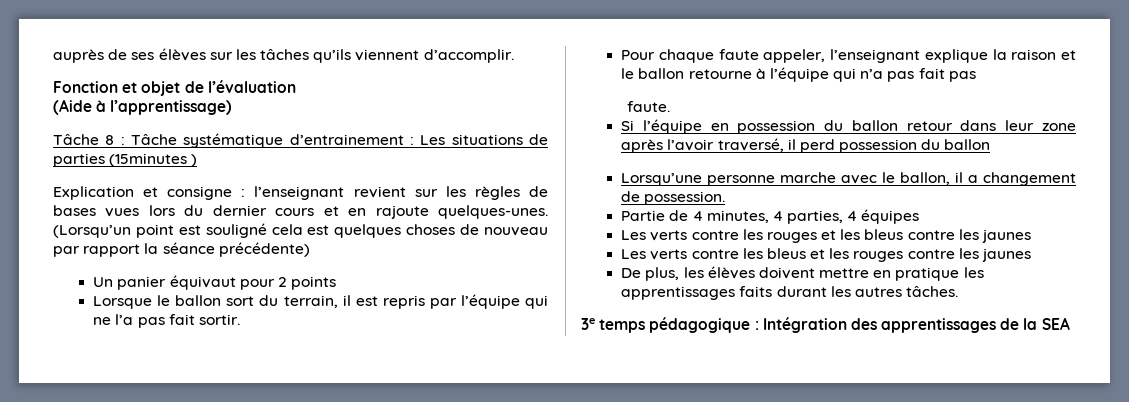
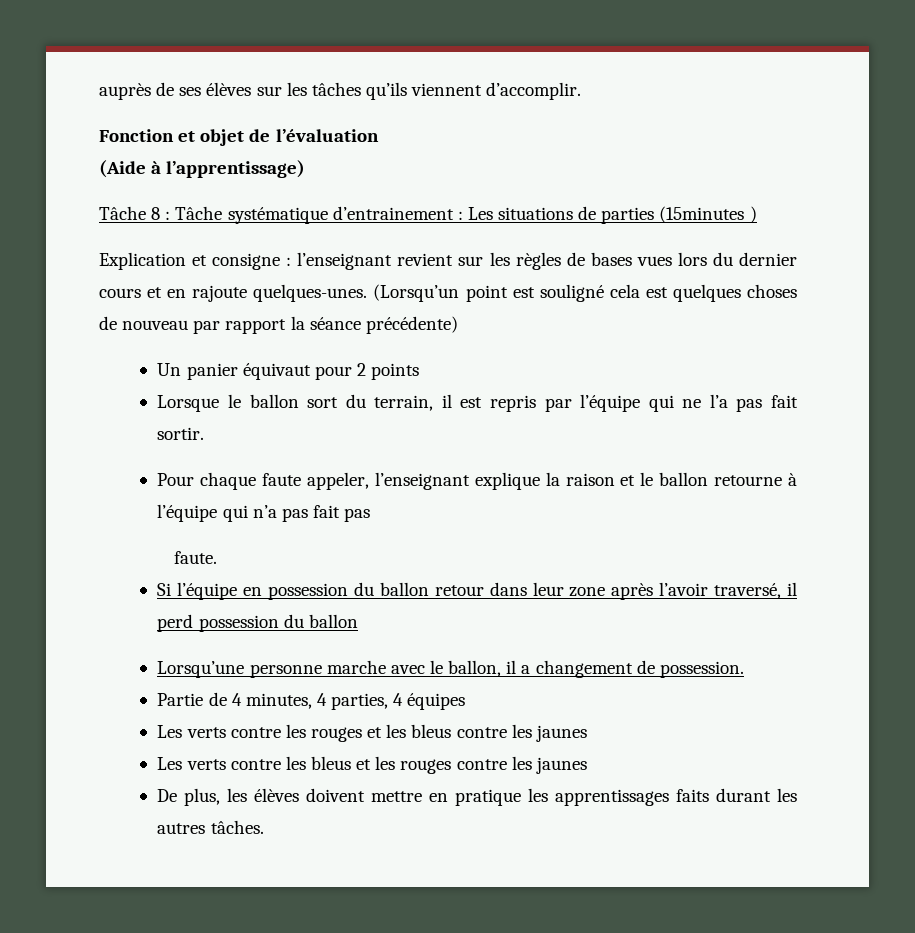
[581,317,1070,333] // 3e temps pédagogique : Intégration des apprentissages de la SEA -> (264, 827) none

